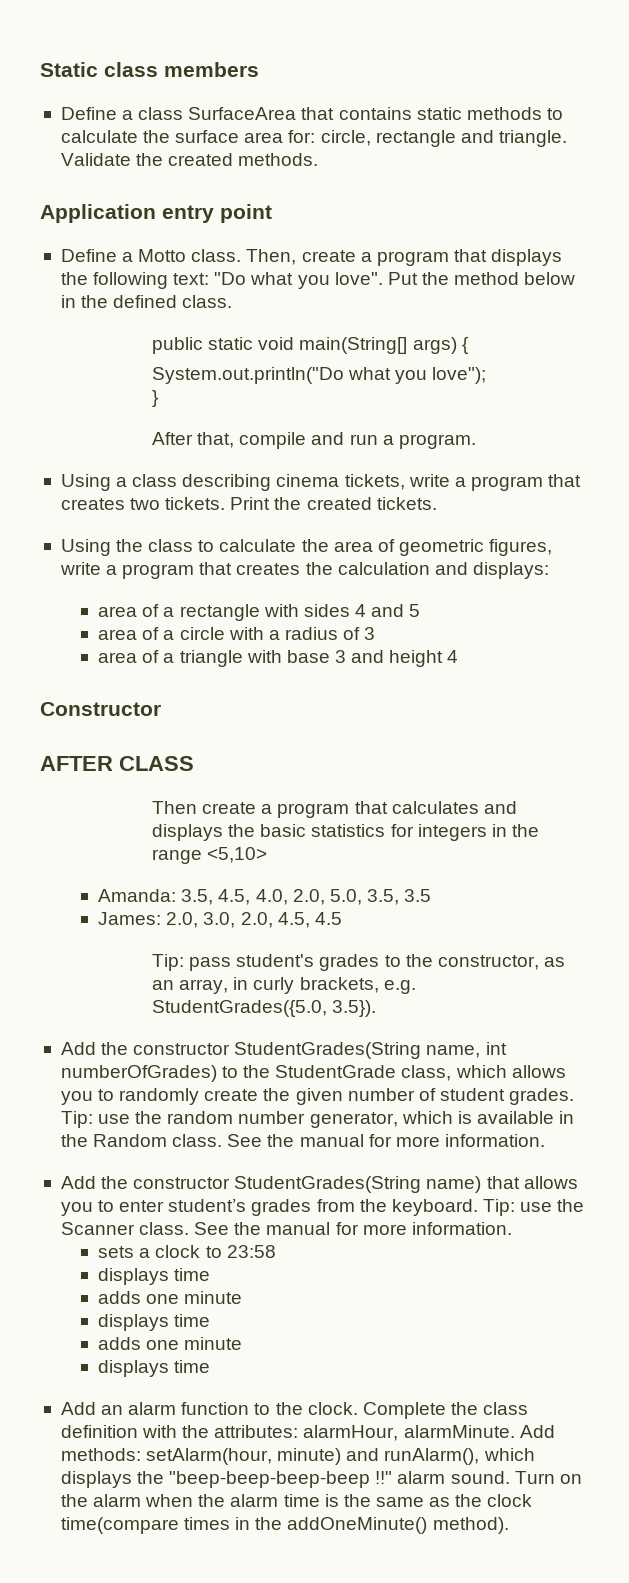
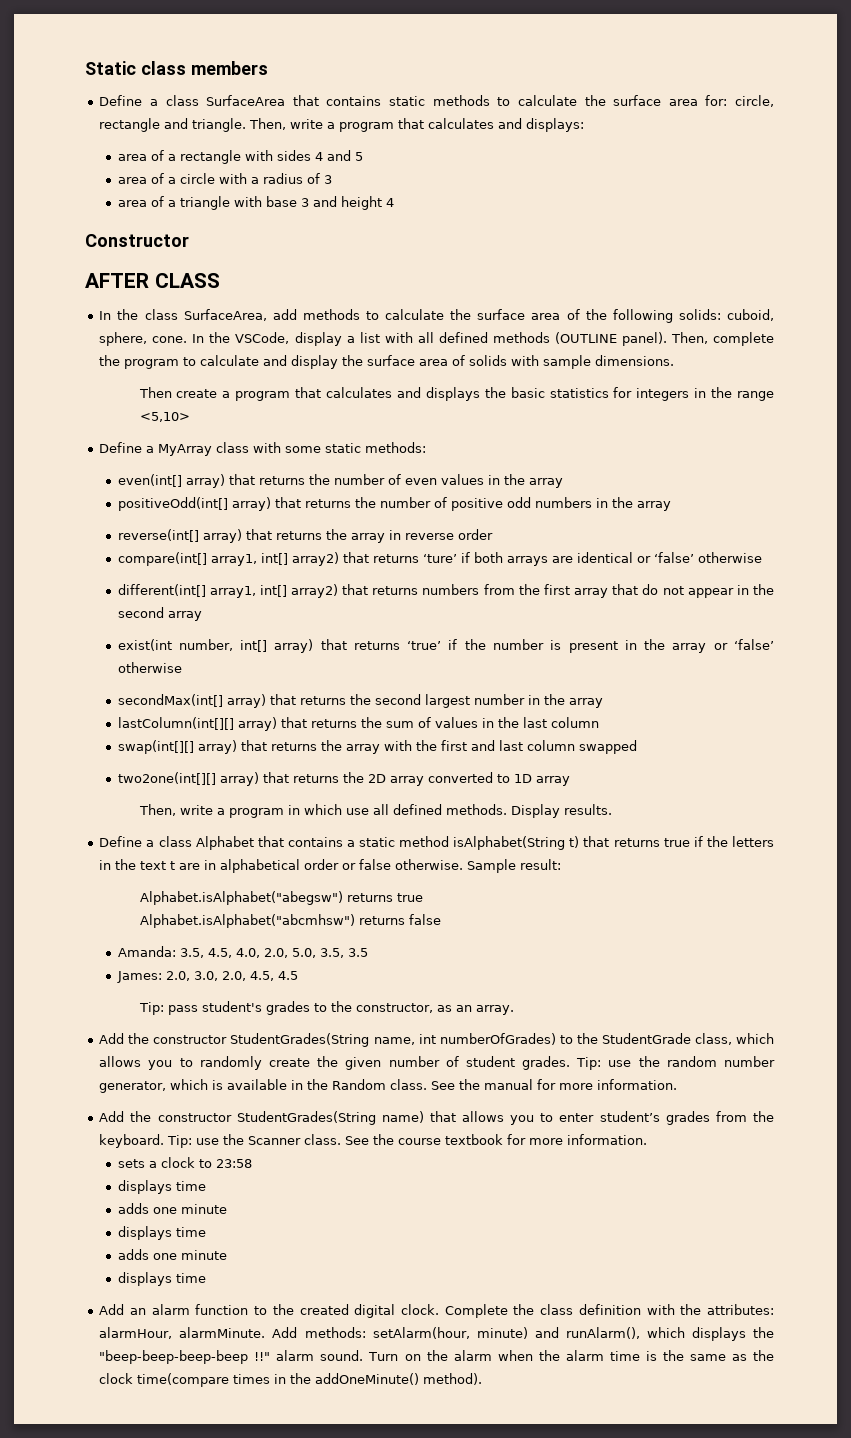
[60,153,319,166] [40,204,272,223] [60,249,563,266] [60,272,576,289] [60,295,233,308] [151,337,469,354] [151,367,487,384] [151,390,158,407] [151,432,476,449] [60,474,582,491] [60,497,437,510] [60,539,553,556] [59,562,430,579] Validate the created methods. // Application entry point // Define a Motto class. Then, create a program that displays the following text: "Do what you love". Put the method below in the defined class. // public static void main(String[] args) { // System.out.println("Do what you love"); // } // After that, compile and run a program. // Using a class describing cinema tickets, write a program that creates two tickets. Print the created tickets. // Using the class to calculate the area of geometric figures, write a program that creates the calculation -> [249,118,495,132] Then, write a program that calculates
(194, 763) none -> [99,309,775,323] [99,332,774,346] [99,355,675,369] // In the class SurfaceArea, add methods to calculate the surface area of the following solids: cuboid, sphere, cone. In the VSCode, display a list with all defined methods (OUTLINE panel). Then, complete the program to calculate and display the surface area of solids with sample dimensions.
(268, 855) none -> [99,442,427,456] [117,474,563,488] [117,497,671,511] [117,529,493,543] [117,552,762,566] [117,584,774,598] [117,607,202,621] [117,639,774,653] [117,662,182,673] [117,694,603,708] [117,717,599,731] [117,740,637,754] [117,772,570,786] [138,804,612,818] [99,836,775,850] [99,859,562,873] [139,891,423,905] [139,914,441,928] // Define a MyArray class with some static methods: // even(int[] array) that returns the number of even values in the array // positiveOdd(int[] array) that returns the number of positive odd numbers in the array // reverse(int[] array) that returns the array in reverse order // compare(int[] array1, int[] array2) that returns ‘ture’ if both arrays are identical or ‘false’ otherwise // different(int[] array1, int[] array2) that returns numbers from the first array that do not appear in the second array // exist(int number, int[] array) that returns ‘true’ if the number is present in the array or ‘false’ otherwise // secondMax(int[] array) that returns the second largest number in the array // lastColumn(int[][] array) that returns the sum of values in the last column // swap(int[][] array) that returns the array with the first and last column swapped // two2one(int[][] array) that returns the 2D array converted to 1D array // Then, write a program in which use all defined methods. Display results. // Define a class Alphabet that contains a static method isAlphabet(String t) that returns true if the letters in the text t are in alphabetical order or false otherwise. Sample result: // Alphabet.isAlphabet("abegsw") returns true // Alphabet.isAlphabet("abcmhsw") returns false
[179,977,416,994] [151,1000,377,1017] array, in curly brackets, e.g. StudentGrades({5.0, 3.5}). -> [475,1005,514,1015] array.
[266,1222,331,1235] manual -> [398,1134,504,1145] course textbook
(303, 1408) none -> [299,1304,396,1318] created digital

